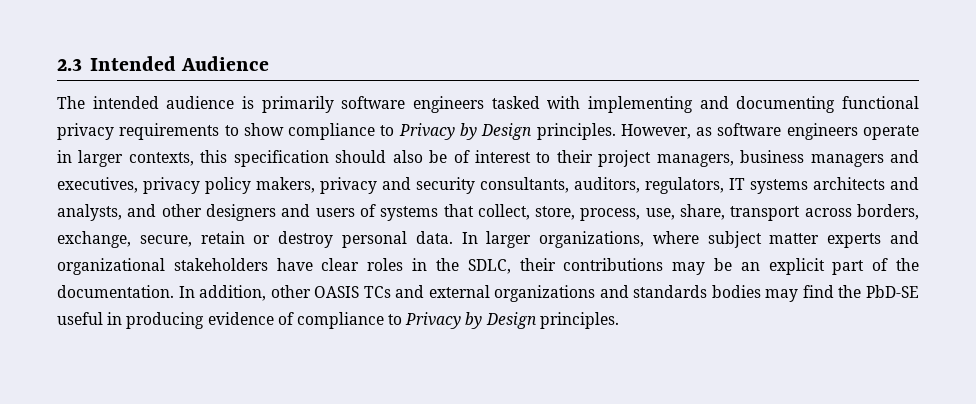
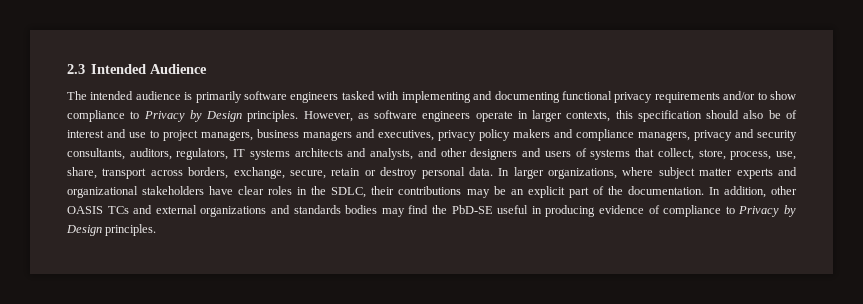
(220, 131) none -> [723,91,756,100] and/or
[536,150,593,163] to their -> [107,129,159,138] and use to
[256,177,315,193] makers, -> [513,129,690,141] makers and compliance managers,

